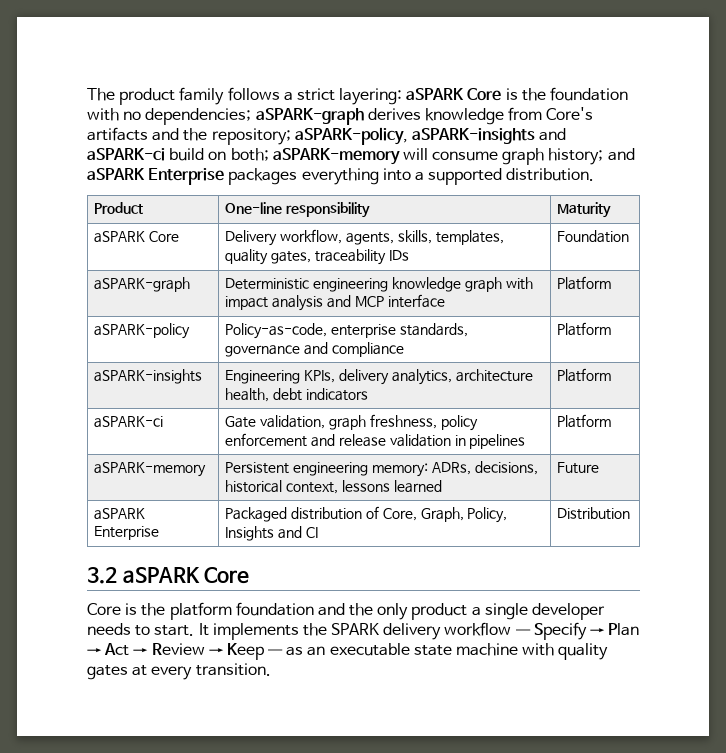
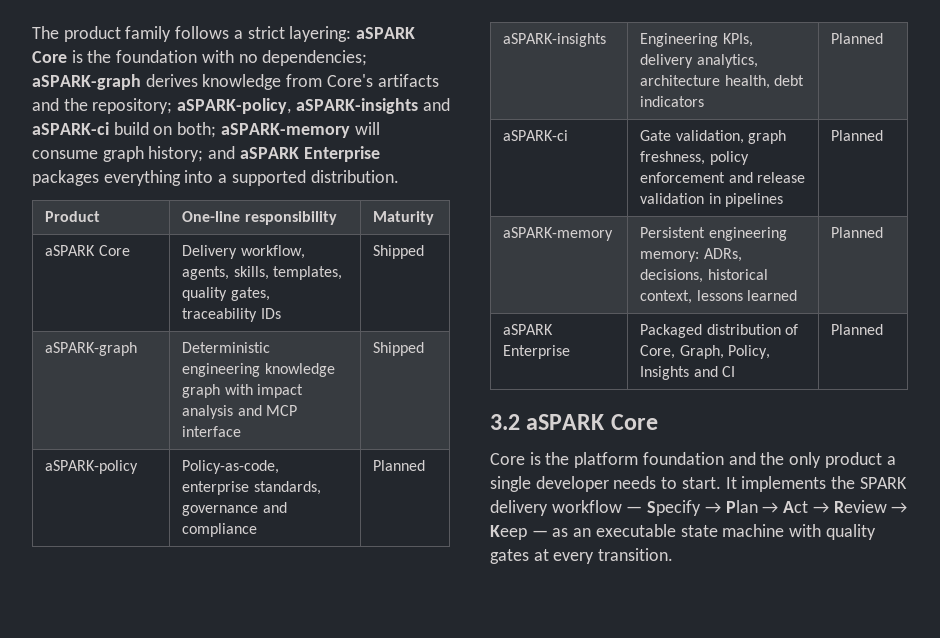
[557,230,630,243] Foundation -> [373,245,425,259] Shipped
[557,276,612,290] Platform -> [373,342,425,356] Shipped
[557,322,612,336] Platform -> [373,460,426,471] Planned
[557,368,612,382] Platform -> [831,33,884,44] Planned
[557,414,612,428] Platform -> [831,130,884,141] Planned
[557,462,600,474] Future -> [831,227,884,238] Planned
[557,507,631,520] Distribution -> [831,324,884,335] Planned

